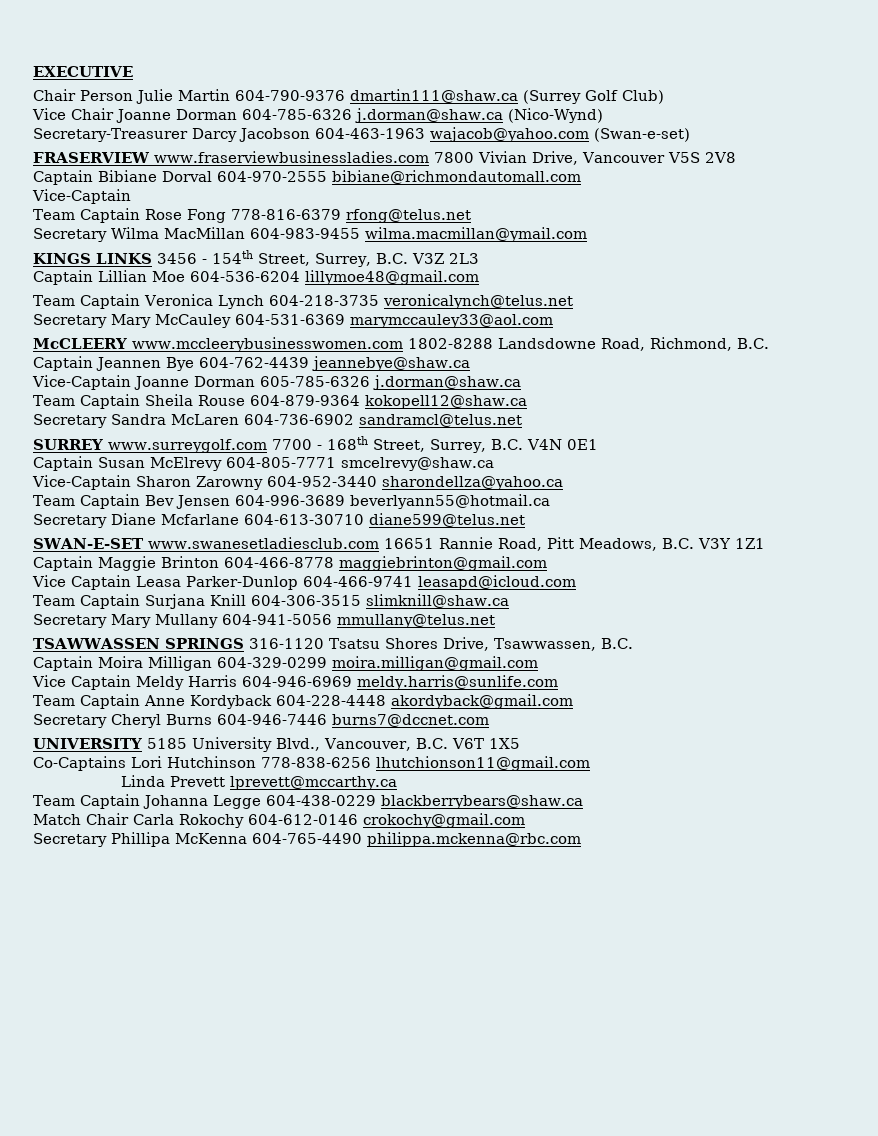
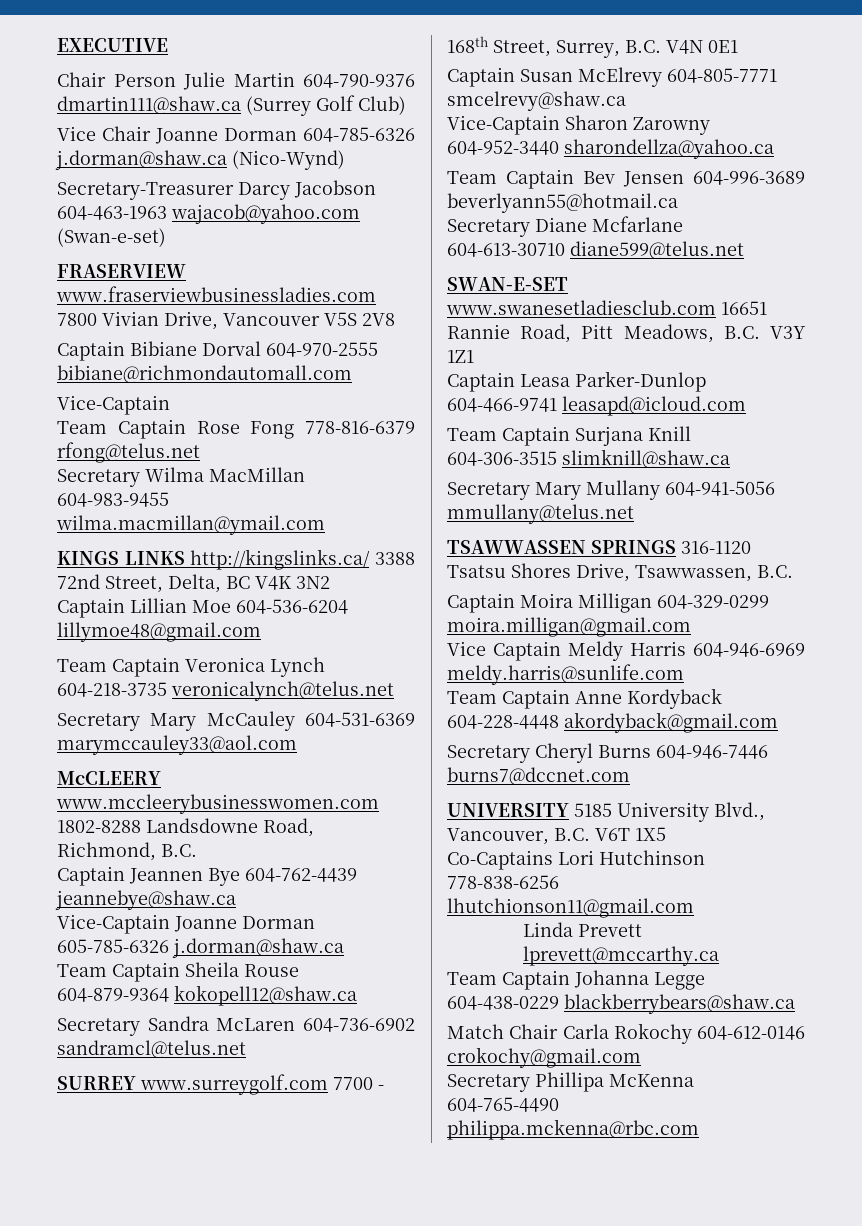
[157,250,479,267] 3456 - 154th Street, Surrey, B.C. V3Z 2L3 -> [190,549,416,570] [57,574,330,593] http://kingslinks.ca/ 3388 72nd Street, Delta, BC V4K 3N2
[98,556,547,571] [32,575,131,590] Maggie Brinton 604-466-8778 maggiebrinton@gmail.com // Vice Captain -> (515, 382) none

